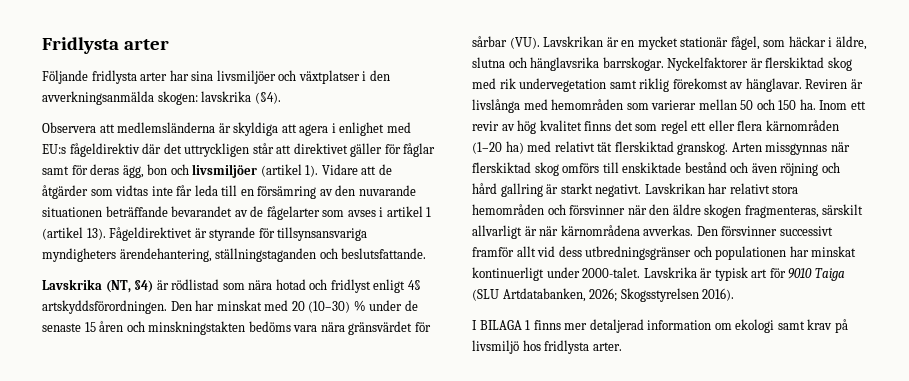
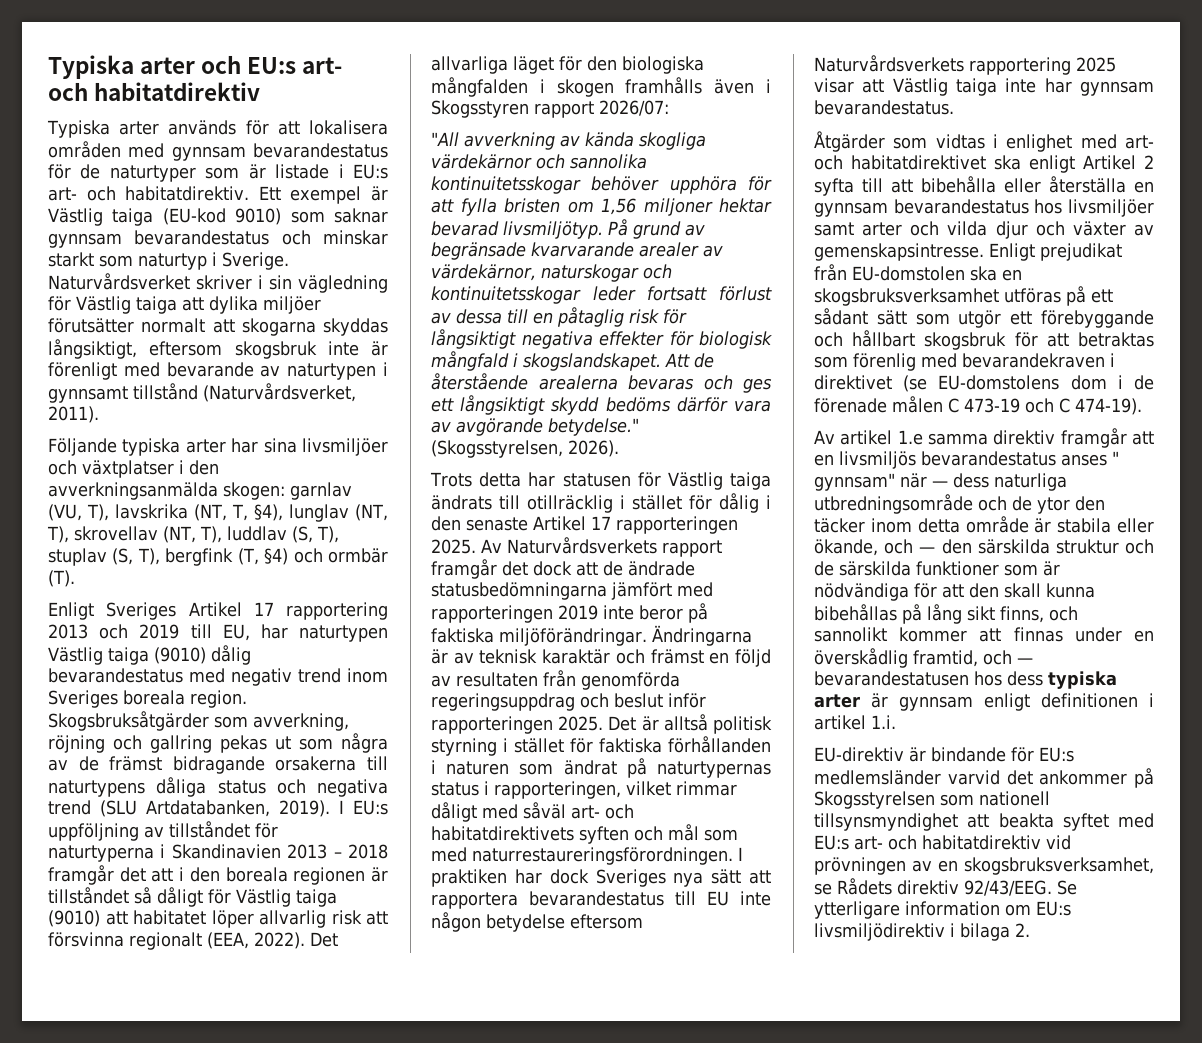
[42,37,169,54] Fridlysta arter -> [48,55,343,79] [48,82,261,101] [47,120,388,138] [48,141,388,161] [48,164,388,182] [48,186,388,204] [48,208,388,226] [48,230,388,248] [48,252,289,270] [48,273,388,293] [48,296,321,314] [48,318,388,336] [48,339,388,359] [48,362,389,380] [48,383,356,403] [48,406,99,423] Typiska arter och EU:s art- och habitatdirektiv // Typiska arter används för att lokalisera områden med gynnsam bevarandestatus för de naturtyper som är listade i EU:s art- och habitatdirektiv. Ett exempel är Västlig taiga (EU-kod 9010) som saknar gynnsam bevarandestatus och minskar starkt som naturtyp i Sverige. Naturvårdsverket skriver i sin vägledning för Västlig taiga att dylika miljöer förutsätter normalt att skogarna skyddas långsiktigt, eftersom skogsbruk inte är förenligt med bevarande av naturtypen i gynnsamt tillstånd (Naturvårdsverket, 2011).
[91,70,137,84] fridlysta -> [122,438,181,456] typiska
[201,91,281,104] [42,122,411,136] [42,143,436,157] [42,164,392,178] [42,185,416,199] [42,206,432,220] [42,227,368,241] [42,248,427,262] [42,279,421,293] [42,300,418,314] [42,321,431,335] [472,36,867,50] [472,57,852,71] [472,78,863,92] [472,99,866,113] [472,120,839,134] [472,141,850,155] [472,162,840,176] [472,183,799,197] [472,204,864,218] [472,225,833,239] [472,246,857,260] [472,267,845,281] [472,288,735,302] [472,319,848,333] [472,340,622,354] lavskrika (§4). // Observera att medlemsländerna är skyldiga att agera i enlighet med EU:s fågeldirektiv där det uttryckligen står att direktivet gäller för fåglar samt för deras ägg, bon och livsmiljöer (artikel 1). Vidare att de åtgärder som vidtas inte får leda till en försämring av den nuvarande situationen beträffande bevarandet av de fågelarter som avses i artikel 1 (artikel 13). Fågeldirektivet är styrande för tillsynsansvariga myndigheters ärendehantering, ställningstaganden och beslutsfattande. // Lavskrika (NT, §4) är rödlistad som nära hotad och fridlyst enligt 4§ artskyddsförordningen. Den har minskat med 20 (10–30) % under de senaste 15 åren och minskningstakten bedöms vara nära gränsvärdet för sårbar (VU). Lavskrikan är en mycket stationär fågel, som häckar i äldre, slutna och hänglavsrika barrskogar. Nyckelfaktorer är flerskiktad skog med rik undervegetation samt riklig förekomst av hänglavar. Reviren är livslånga med hemområden som varierar mellan 50 och 150 ha. Inom ett revir av hög kvalitet finns det som regel ett eller flera kärnområden (1–20 ha) med relativt tät flerskiktad granskog. Arten missgynnas när flerskiktad skog omförs till enskiktade bestånd och även röjning och hård gallring är starkt negativt. Lavskrikan har relativt stora hemområden och försvinner när den äldre skogen fragmenteras, särskilt allvarligt är när kärnområdena avverkas. Den försvinner successivt framför allt vid dess utbredningsgränser och populationen har minskat kontinuerligt under 2000-talet. Lavskrika är typisk art för 9010 Taiga (SLU Artdatabanken, 2026; Skogsstyrelsen 2016). // I BILAGA 1 finns mer detaljerad information om ekologi samt krav på livsmiljö hos fridlysta arter. -> [290,482,352,500] [48,504,388,522] [47,526,339,543] [48,548,388,566] [48,570,75,587] [48,602,388,620] [48,624,388,642] [48,645,251,665] [48,668,388,686] [48,690,247,708] [48,711,349,731] [48,733,388,753] [48,756,388,774] [48,777,388,797] [48,800,388,817] [48,821,278,841] [48,844,388,862] [48,865,389,885] [48,887,337,907] [48,910,388,928] [48,932,338,950] [431,56,704,74] [431,77,771,97] [431,100,669,118] [431,132,706,150] [431,154,647,169] [431,176,772,194] [431,198,772,216] [431,219,705,239] [431,242,723,260] [431,264,672,282] [431,286,772,304] [431,307,687,327] [431,329,772,349] [431,351,714,371] [431,373,772,393] [431,395,771,415] [431,418,639,436] [431,440,619,458] [430,472,771,490] [431,493,771,513] [431,516,738,534] [431,537,722,557] [431,559,695,579] [431,582,713,600] [431,603,708,623] [431,625,752,646] [431,649,771,667] [431,670,680,690] [431,693,706,711] [431,714,772,734] [431,736,771,756] [431,758,771,778] [431,781,737,799] [431,802,634,822] [431,824,738,844] [431,847,743,865] [431,869,771,887] [431,891,771,909] [431,912,643,932] [814,55,1116,75] [814,78,1154,96] [814,100,954,115] [814,131,1154,152] [814,155,1154,173] [814,176,1154,196] [814,199,1154,217] [814,221,1154,239] [814,243,1122,261] [814,264,1022,281] [814,286,1113,306] [814,308,1154,328] [814,330,1154,350] [814,353,1115,371] [814,375,1154,392] [814,396,1142,415] [814,428,1154,448] [814,451,1119,469] [814,473,1067,491] [814,494,1105,514] [814,516,1154,533] [814,539,1154,556] [814,561,1060,576] [814,583,1095,601] [814,604,1078,624] [814,627,1154,642] [814,648,1033,668] [814,671,1117,689] [814,693,1154,711] [814,715,896,730] [814,747,1074,762] [814,768,1154,788] [814,791,1050,809] [814,813,1154,831] [814,835,1071,850] [814,857,1154,875] [814,878,1077,896] [814,901,1071,919] [814,923,1030,941] garnlav (VU, T), lavskrika (NT, T, §4), lunglav (NT, T), skrovellav (NT, T), luddlav (S, T), stuplav (S, T), bergfink (T, §4) och ormbär (T). // Enligt Sveriges Artikel 17 rapportering 2013 och 2019 till EU, har naturtypen Västlig taiga (9010) dålig bevarandestatus med negativ trend inom Sveriges boreala region. Skogsbruksåtgärder som avverkning, röjning och gallring pekas ut som några av de främst bidragande orsakerna till naturtypens dåliga status och negativa trend (SLU Artdatabanken, 2019). I EU:s uppföljning av tillståndet för naturtyperna i Skandinavien 2013 – 2018 framgår det att i den boreala regionen är tillståndet så dåligt för Västlig taiga (9010) att habitatet löper allvarlig risk att försvinna regionalt (EEA, 2022). Det allvarliga läget för den biologiska mångfalden i skogen framhålls även i Skogsstyren rapport 2026/07: // "All avverkning av kända skogliga värdekärnor och sannolika kontinuitetsskogar behöver upphöra för att fylla bristen om 1,56 miljoner hektar bevarad livsmiljötyp. På grund av begränsade kvarvarande arealer av värdekärnor, naturskogar och kontinuitetsskogar leder fortsatt förlust av dessa till en påtaglig risk för långsiktigt negativa effekter för biologisk mångfald i skogslandskapet. Att de återstående arealerna bevaras och ges ett långsiktigt skydd bedöms därför vara av avgörande betydelse." (Skogsstyrelsen, 2026). // Trots detta har statusen för Västlig taiga ändrats till otillräcklig i stället för dålig i den senaste Artikel 17 rapporteringen 2025. Av Naturvårdsverkets rapport framgår det dock att de ändrade statusbedömningarna jämfört med rapporteringen 2019 inte beror på faktiska miljöförändringar. Ändringarna är av teknisk karaktär och främst en följd av resultaten från genomförda regeringsuppdrag och beslut inför rapporteringen 2025. Det är alltså politisk styrning i stället för faktiska förhållanden i naturen som ändrat på naturtypernas status i rapporteringen, vilket rimmar dåligt med såväl art- och habitatdirektivets syften och mål som med naturrestaureringsförordningen. I praktiken har dock Sveriges nya sätt att rapportera bevarandestatus till EU inte någon betydelse eftersom Naturvårdsverkets rapportering 2025 visar att Västlig taiga inte har gynnsam bevarandestatus. // Åtgärder som vidtas i enlighet med art- och habitatdirektivet ska enligt Artikel 2 syfta till att bibehålla eller återställa en gynnsam bevarandestatus hos livsmiljöer samt arter och vilda djur och växter av gemenskapsintresse. Enligt prejudikat från EU-domstolen ska en skogsbruksverksamhet utföras på ett sådant sätt som utgör ett förebyggande och hållbart skogsbruk för att betraktas som förenlig med bevarandekraven i direktivet (se EU-domstolens dom i de förenade målen C 473-19 och C 474-19). // Av artikel 1.e samma direktiv framgår att en livsmiljös bevarandestatus anses " gynnsam" när — dess naturliga utbredningsområde och de ytor den täcker inom detta område är stabila eller ökande, och — den särskilda struktur och de särskilda funktioner som är nödvändiga för att den skall kunna bibehållas på lång sikt finns, och sannolikt kommer att finnas under en överskådlig framtid, och — bevarandestatusen hos dess typiska arter är gynnsam enligt definitionen i artikel 1.i. // EU-direktiv är bindande för EU:s medlemsländer varvid det ankommer på Skogsstyrelsen som nationell tillsynsmyndighet att beakta syftet med EU:s art- och habitatdirektiv vid prövningen av en skogsbruksverksamhet, se Rådets direktiv 92/43/EEG. Se ytterligare information om EU:s livsmiljödirektiv i bilaga 2.

